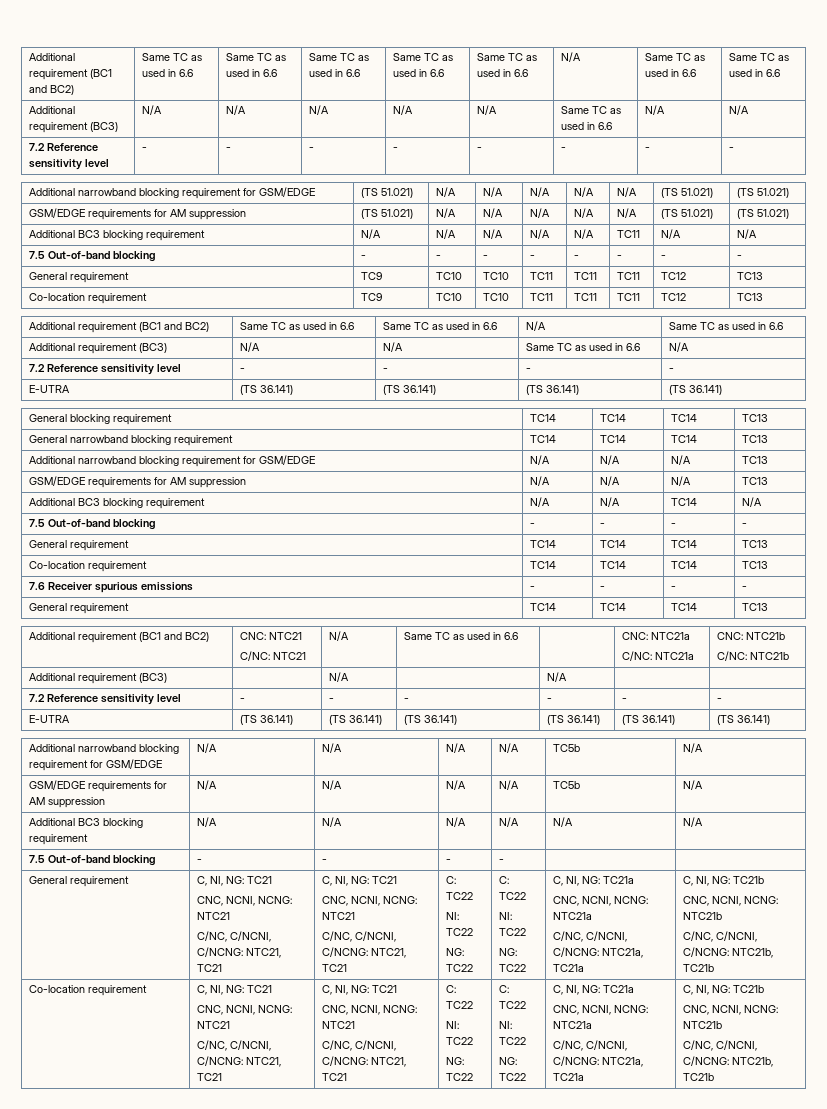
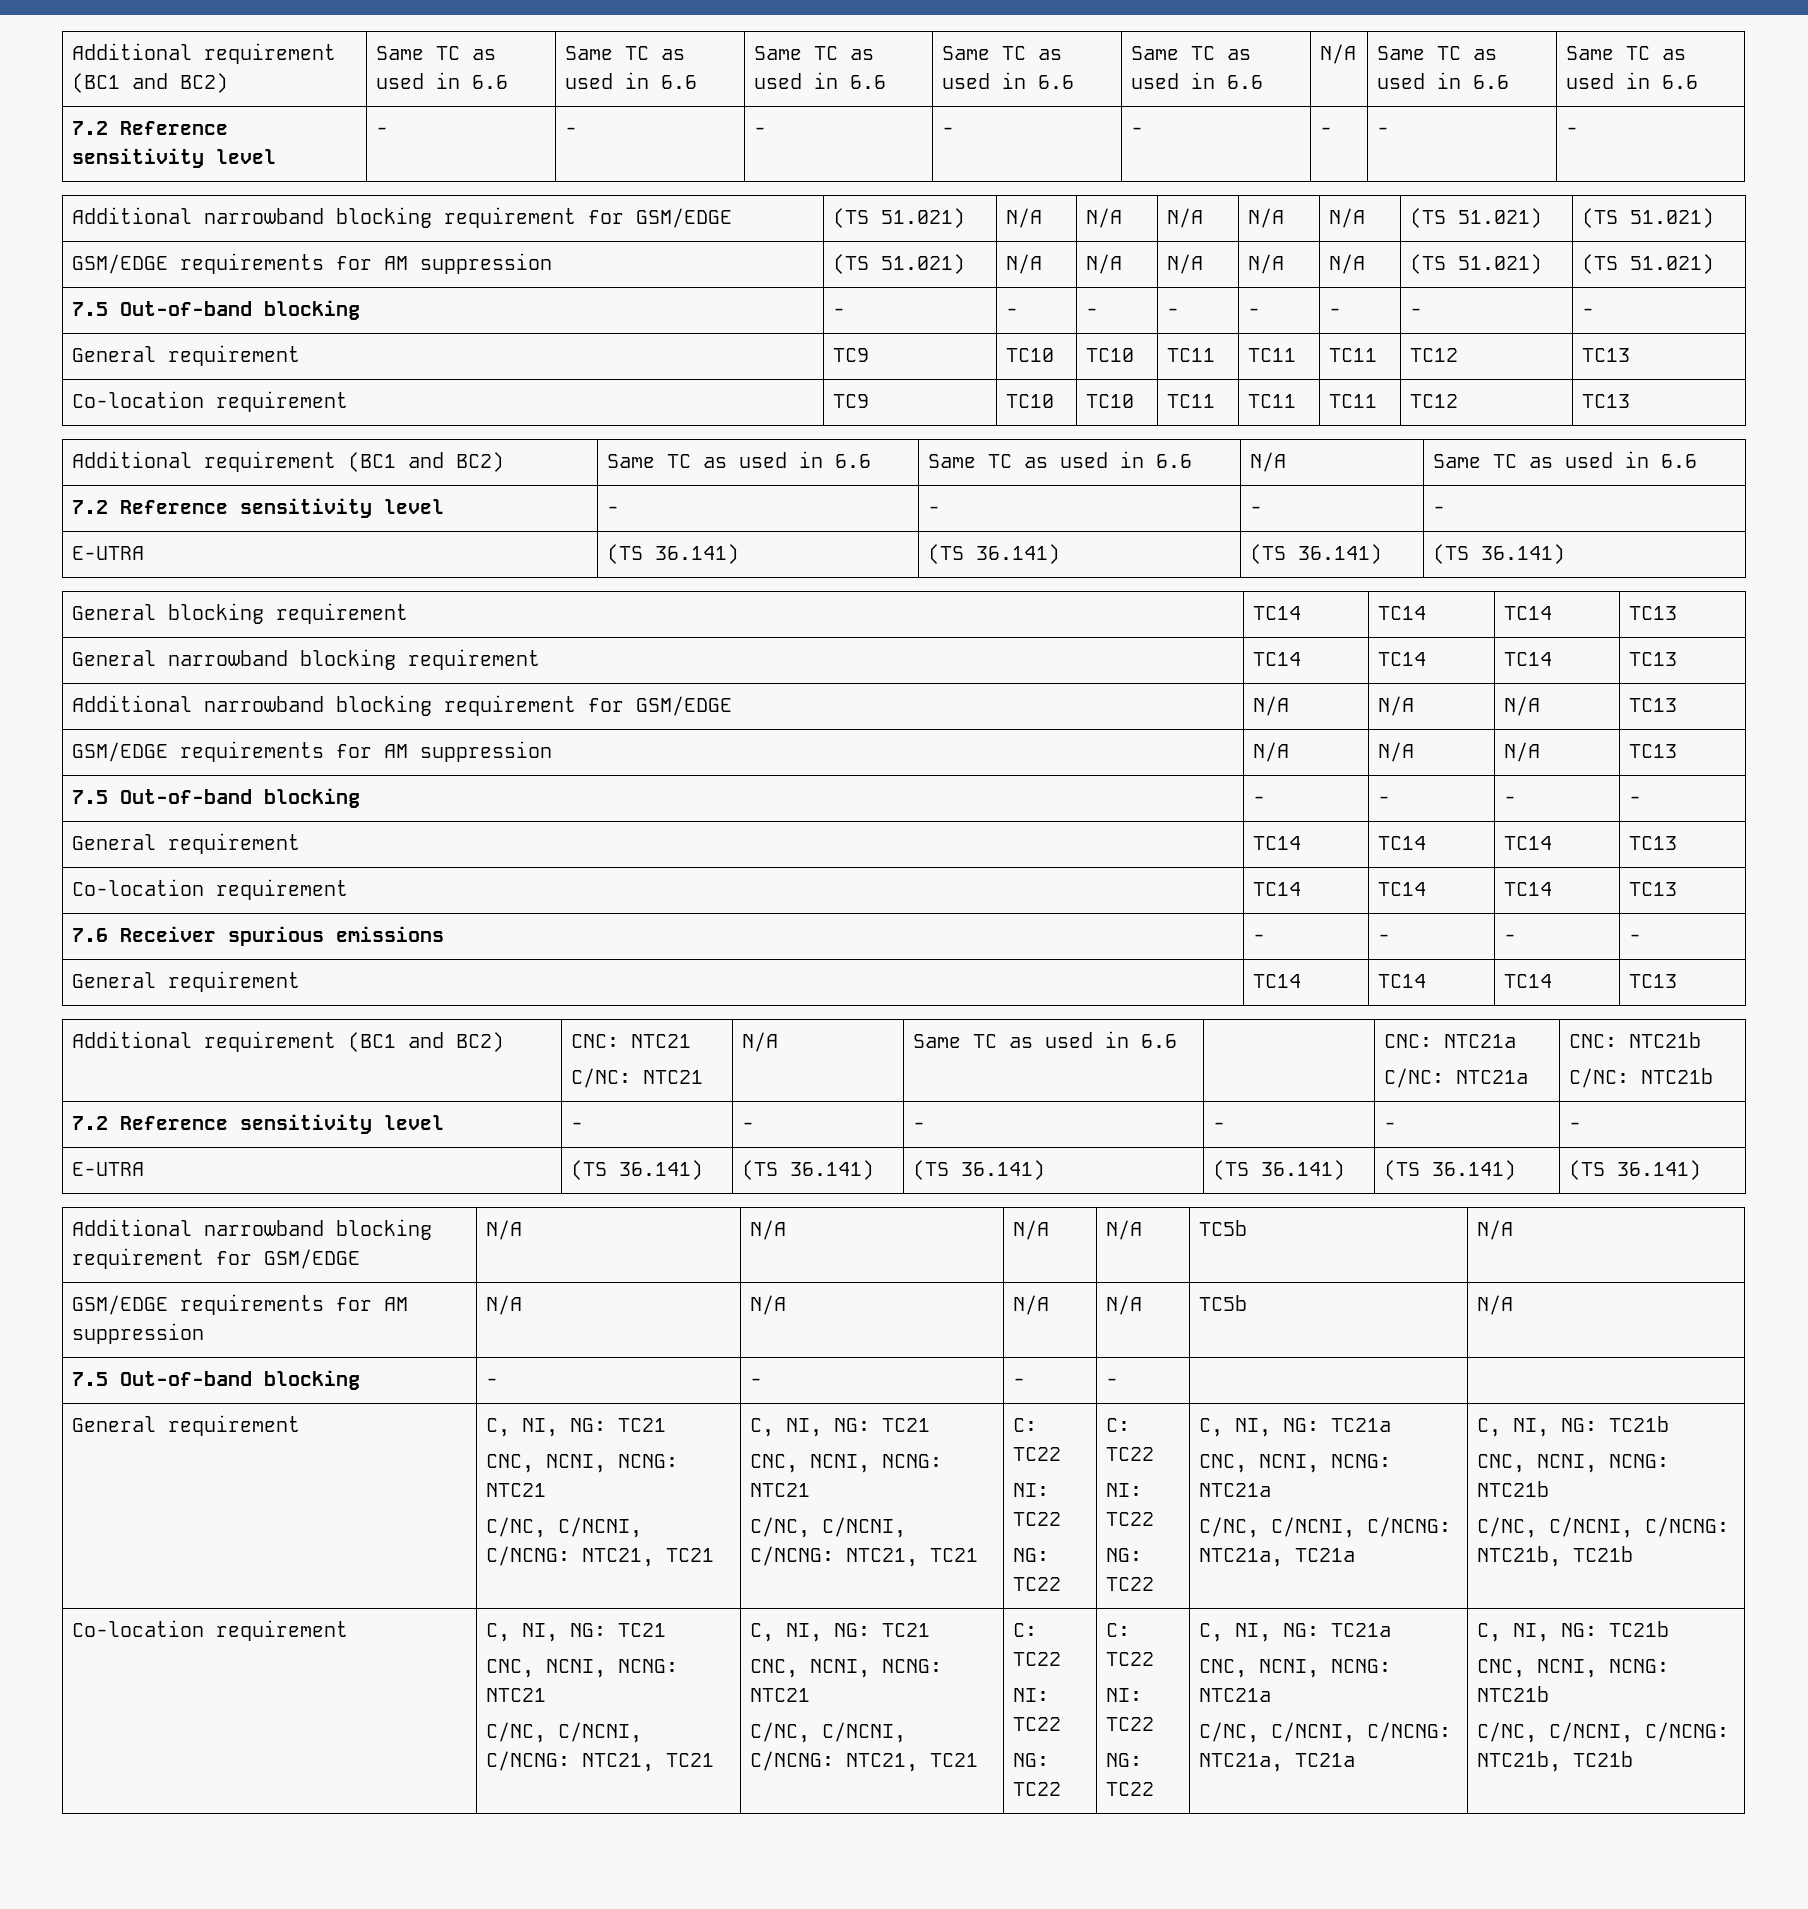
[29,106,76,114] [29,122,119,133] [142,105,163,115] [226,105,247,115] [309,105,330,115] [393,105,414,115] [477,105,498,115] [561,106,622,114] [561,122,613,130] [645,105,666,115] [729,105,750,115] // Additional requirement (BC3) | N/A | N/A | N/A | N/A | N/A | Same TC as used in 6.6 | N/A | N/A -> (1699, 82) none
[29,230,206,241] [361,229,382,239] [436,229,457,239] [483,229,504,239] [530,229,551,239] [574,229,595,239] [617,230,641,238] [661,229,682,239] [737,229,758,239] // Additional BC3 blocking requirement | N/A | N/A | N/A | N/A | N/A | TC11 | N/A | N/A -> (1715, 264) none
[29,343,168,354] [240,342,261,352] [383,342,404,352] [526,343,641,351] [669,342,690,352] // Additional requirement (BC3) | N/A | N/A | Same TC as used in 6.6 | N/A -> (1698, 461) none
[29,498,206,509] [530,497,551,507] [600,497,621,507] [671,498,698,506] [742,497,763,507] // Additional BC3 blocking requirement | N/A | N/A | TC14 | N/A -> (1678, 751) none
[29,673,168,684] [329,672,350,682] [547,672,568,682] // Additional requirement (BC3) | | N/A | | N/A | | -> (1714, 1076) none
[29,818,144,828] [29,834,89,845] [197,817,218,827] [322,817,343,827] [446,817,467,827] [499,817,520,827] [553,817,574,827] [683,817,704,827] // Additional BC3 blocking requirement | N/A | N/A | N/A | N/A | N/A | N/A -> (1514, 1305) none

